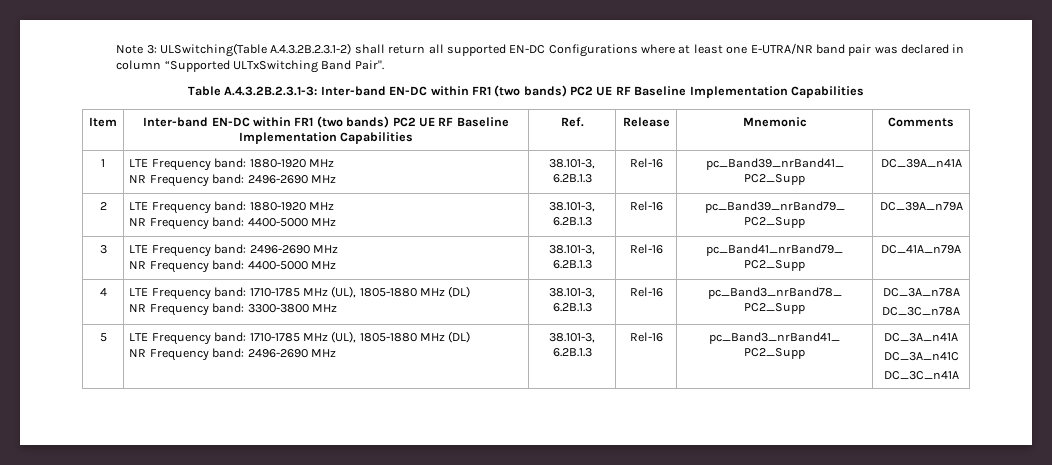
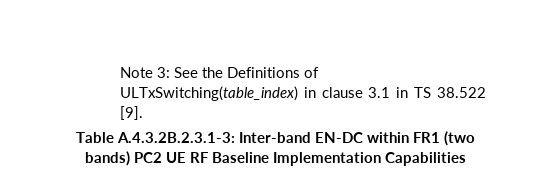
[160,43,965,57] [116,60,384,73] ULSwitching(Table A.4.3.2B.2.3.1-2) shall return all supported EN-DC Configurations where at least one E-UTRA/NR band pair was declared in column “Supported ULTxSwitching Band Pair". -> [173,67,319,78] [119,86,487,101] [119,106,143,120] See the Definitions of ULTxSwitching(table_index) in clause 3.1 in TS 38.522 [9].
[89,117,117,127] [143,116,509,128] [238,132,414,144] [560,117,584,127] [622,117,670,127] [742,117,807,127] [888,117,954,127] [101,159,105,167] [129,158,334,171] [129,174,336,187] [549,159,595,169] [552,174,592,183] [629,158,663,168] [705,158,844,170] [744,174,805,185] [880,159,962,168] [99,202,107,210] [129,201,334,214] [129,217,336,230] [549,202,595,212] [552,217,592,226] [629,201,663,211] [704,201,845,213] [744,217,805,228] [879,202,963,211] [99,245,107,254] [129,244,338,257] [129,260,336,273] [549,245,595,255] [552,260,592,269] [629,244,663,254] [706,244,843,256] [744,260,805,271] [881,245,961,254] [99,288,107,296] [129,286,471,300] [129,303,337,316] [549,288,595,298] [552,303,592,312] [629,287,663,297] [707,287,842,299] [744,303,805,314] [882,288,960,297] [882,307,960,316] [99,333,107,342] [129,331,471,345] [129,348,336,361] [549,333,595,343] [552,348,592,357] [629,332,663,342] [709,332,840,344] [744,348,805,359] [884,333,958,342] [883,352,959,361] [883,371,959,380] // Item | Inter-band EN-DC within FR1 (two bands) PC2 UE RF Baseline Implementation Capabilities | Ref. | Release | Mnemonic | Comments // 1 | LTE Frequency band: 1880-1920 MHz // NR Frequency band: 2496-2690 MHz | 38.101-3, 6.2B.1.3 | Rel-16 | pc_Band39_nrBand41_ PC2_Supp | DC_39A_n41A // 2 | LTE Frequency band: 1880-1920 MHz // NR Frequency band: 4400-5000 MHz | 38.101-3, 6.2B.1.3 | Rel-16 | pc_Band39_nrBand79_ PC2_Supp | DC_39A_n79A // 3 | LTE Frequency band: 2496-2690 MHz // NR Frequency band: 4400-5000 MHz | 38.101-3, 6.2B.1.3 | Rel-16 | pc_Band41_nrBand79_ PC2_Supp | DC_41A_n79A // 4 | LTE Frequency band: 1710-1785 MHz (UL), 1805-1880 MHz (DL) // NR Frequency band: 3300-3800 MHz | 38.101-3, 6.2B.1.3 | Rel-16 | pc_Band3_nrBand78_ PC2_Supp | DC_3A_n78A // DC_3C_n78A // 5 | LTE Frequency band: 1710-1785 MHz (UL), 1805-1880 MHz (DL) // NR Frequency band: 2496-2690 MHz | 38.101-3, 6.2B.1.3 | Rel-16 | pc_Band3_nrBand41_ PC2_Supp | DC_3A_n41A // DC_3A_n41C // DC_3C_n41A -> (466, 159) none

